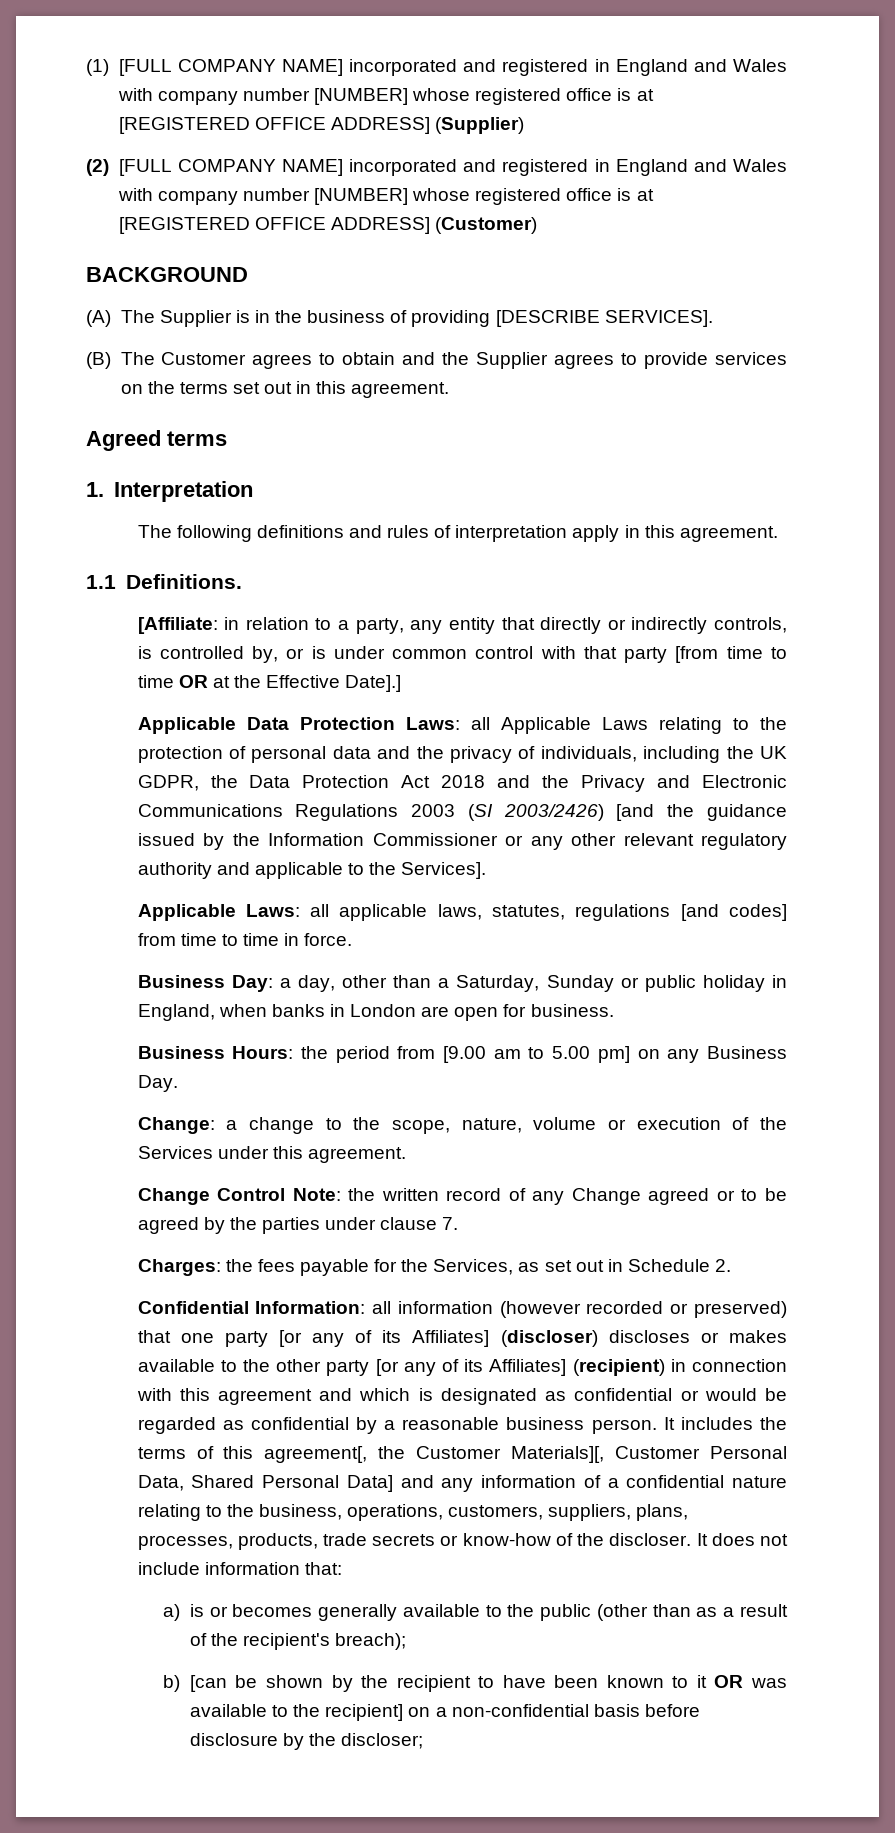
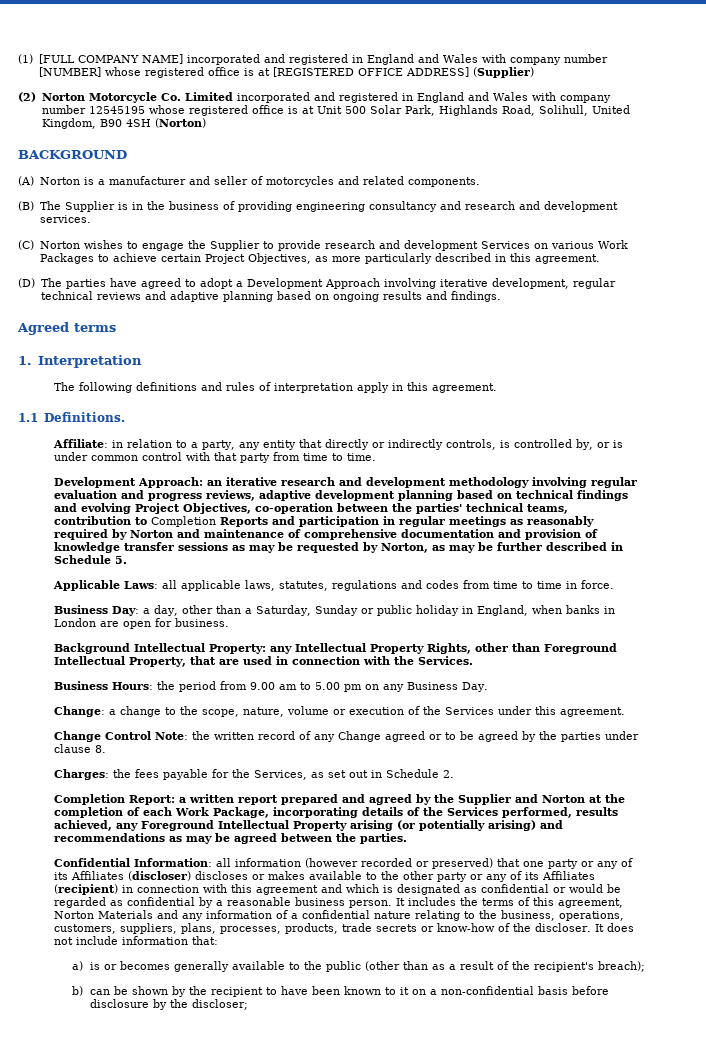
[118,159,343,176] [FULL COMPANY NAME] -> [41,92,233,103] Norton Motorcycle Co. Limited
[313,188,654,205] [118,217,537,234] [86,267,248,282] [86,310,111,327] [NUMBER] whose registered office is at [REGISTERED OFFICE ADDRESS] (Customer) // BACKGROUND // (A) -> [88,105,630,116] [41,118,206,129] [18,150,127,159] [18,176,480,187] [18,201,34,211] 12545195 whose registered office is at Unit 500 Solar Park, Highlands Road, Solihull, United Kingdom, B90 4SH (Norton) // BACKGROUND // (A) Norton is a manufacturer and seller of motorcycles and related components. // (B)
[495,310,713,327] [86,352,788,369] [120,381,450,398] [DESCRIBE SERVICES]. // (B) The Customer agrees to obtain and the Supplier agrees to provide services on the terms set out in this agreement. -> [295,201,618,212] [39,215,91,223] [18,240,628,251] [39,253,600,264] [18,278,616,289] [40,291,501,302] engineering consultancy and research and development services. // (C) Norton wishes to engage the Supplier to provide research and development Services on various Work Packages to achieve certain Project Objectives, as more particularly described in this agreement. // (D) The parties have agreed to adopt a Development Approach involving iterative development, regular technical reviews and adaptive planning based on ongoing results and findings.
[137,617,218,634] [Affiliate: -> [53,439,109,448] Affiliate:
[675,646,787,663] [137,675,402,692] [137,717,787,734] [137,746,788,763] [137,775,787,792] [137,804,787,821] [137,833,787,850] [137,862,487,879] [from time to time OR at the Effective Date].] // Applicable Data Protection Laws: all Applicable Laws relating to the protection of personal data and the privacy of individuals, including the UK GDPR, the Data Protection Act 2018 and the Privacy and Electronic Communications Regulations 2003 (SI 2003/2426) [and the guidance issued by the Information Commissioner or any other relevant regulatory authority and applicable to the Services]. -> [273,452,377,461] [54,477,638,488] [54,490,629,501] [54,503,569,514] [54,516,595,527] [54,529,599,540] [54,542,624,553] [54,555,128,564] from time to time. // Development Approach: an iterative research and development methodology involving regular evaluation and progress reviews, adaptive development planning based on technical findings and evolving Project Objectives, co-operation between the parties' technical teams, contribution to Completion Reports and participation in regular meetings as reasonably required by Norton and maintenance of comprehensive documentation and provision of knowledge transfer sessions as may be requested by Norton, as may be further described in Schedule 5.
[680,904,787,921] [and codes] -> [401,580,460,589] and codes
(614, 1010) none -> [54,643,618,654] [54,656,474,667] // Background Intellectual Property: any Intellectual Property Rights, other than Foreground Intellectual Property, that are used in connection with the Services.
[443,1046,487,1063] [9.00 -> [250,682,276,690] 9.00
[597,1046,630,1063] pm] -> [344,684,363,692] pm
[442,1217,459,1230] 7. -> [95,745,107,753] 8.
(732, 1265) none -> [54,794,626,805] [54,807,619,818] [54,820,564,831] [54,833,408,844] // Completion Report: a written report prepared and agreed by the Supplier and Norton at the completion of each Work Package, incorporating details of the Services performed, results achieved, any Foreground Intellectual Property arising (or potentially arising) and recommendations as may be agreed between the parties.
[278,1330,490,1347] [or any of its Affiliates] -> [581,858,634,869] [54,871,125,880] or any of its Affiliates
[375,1359,567,1376] [or any of its Affiliates] -> [470,871,596,882] or any of its Affiliates
[264,1446,787,1463] [137,1475,393,1492] agreement[, the Customer Materials][, Customer Personal Data, Shared Personal Data] -> [558,898,624,908] [54,910,154,919] agreement, Norton Materials
[189,1675,227,1692] [can -> [90,989,111,995] can
[714,1675,787,1688] [189,1704,404,1721] OR was available to the recipient] -> (410, 991) none

